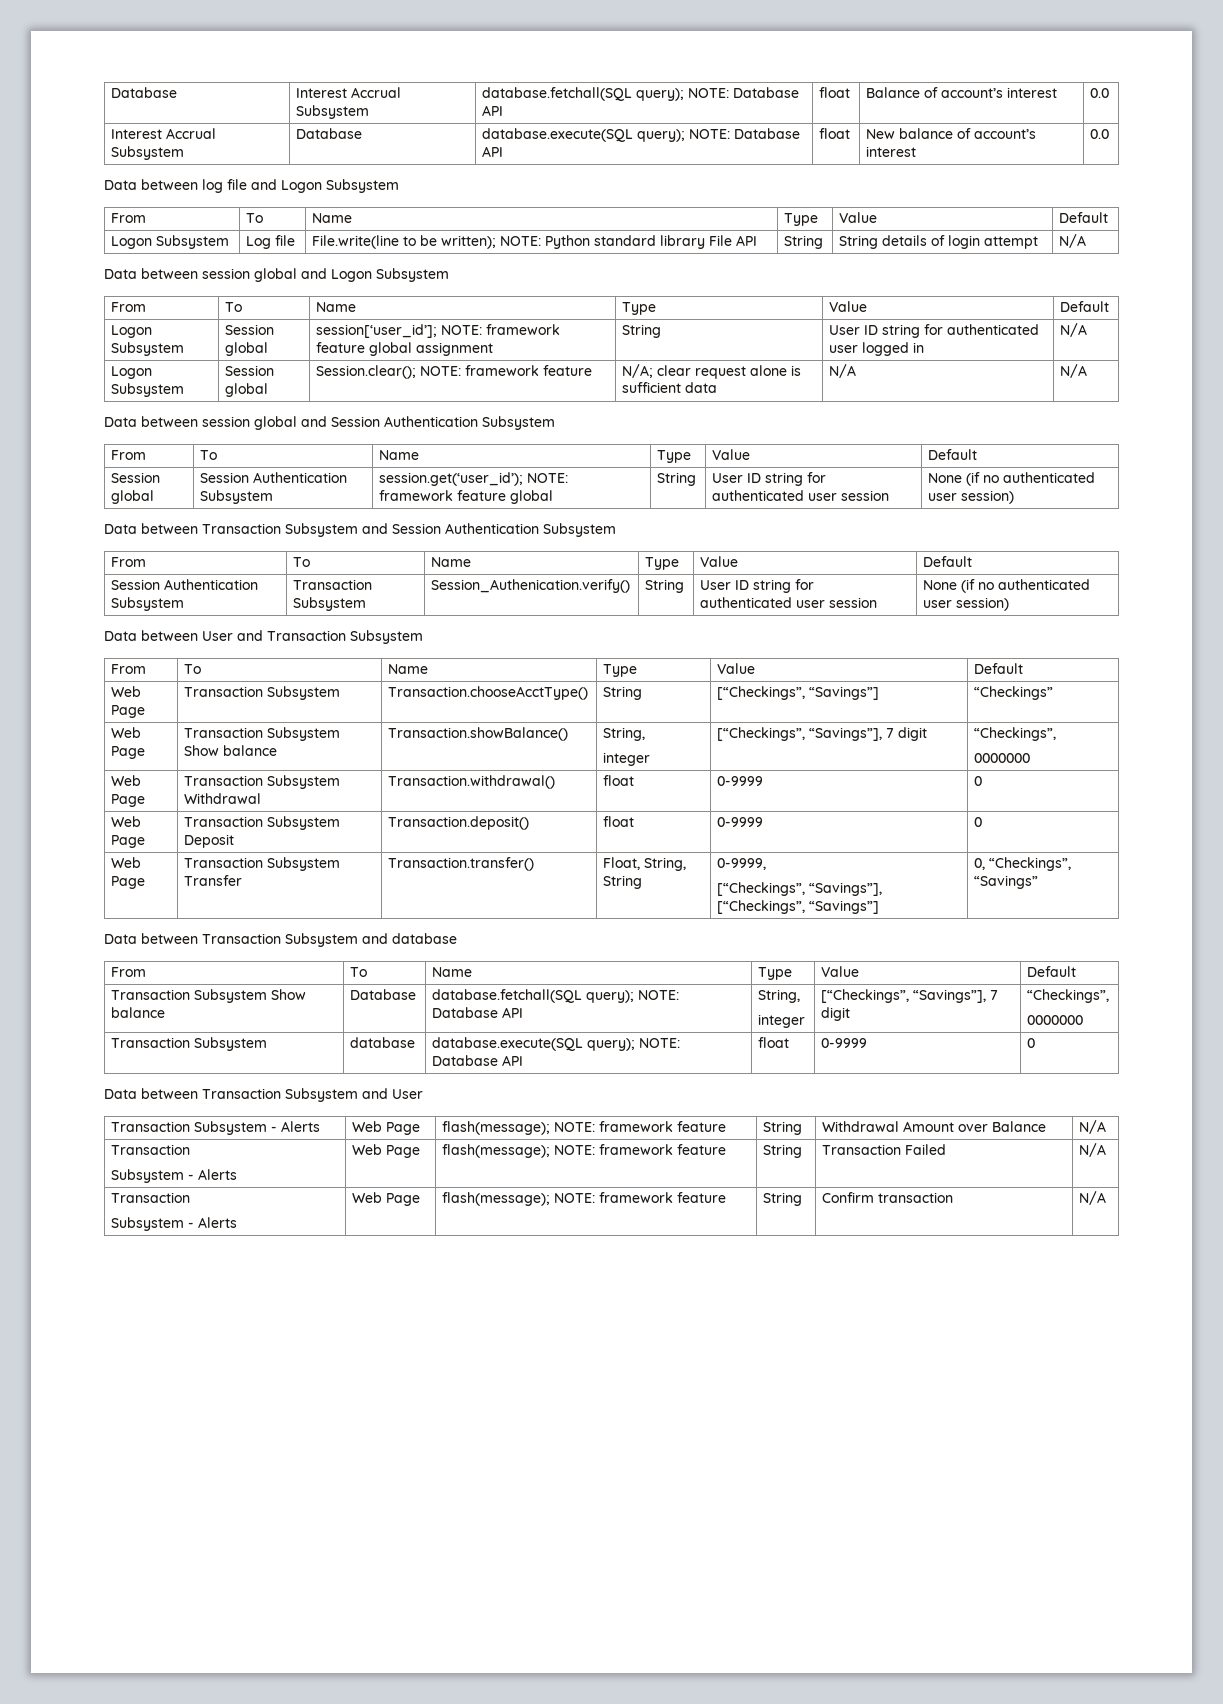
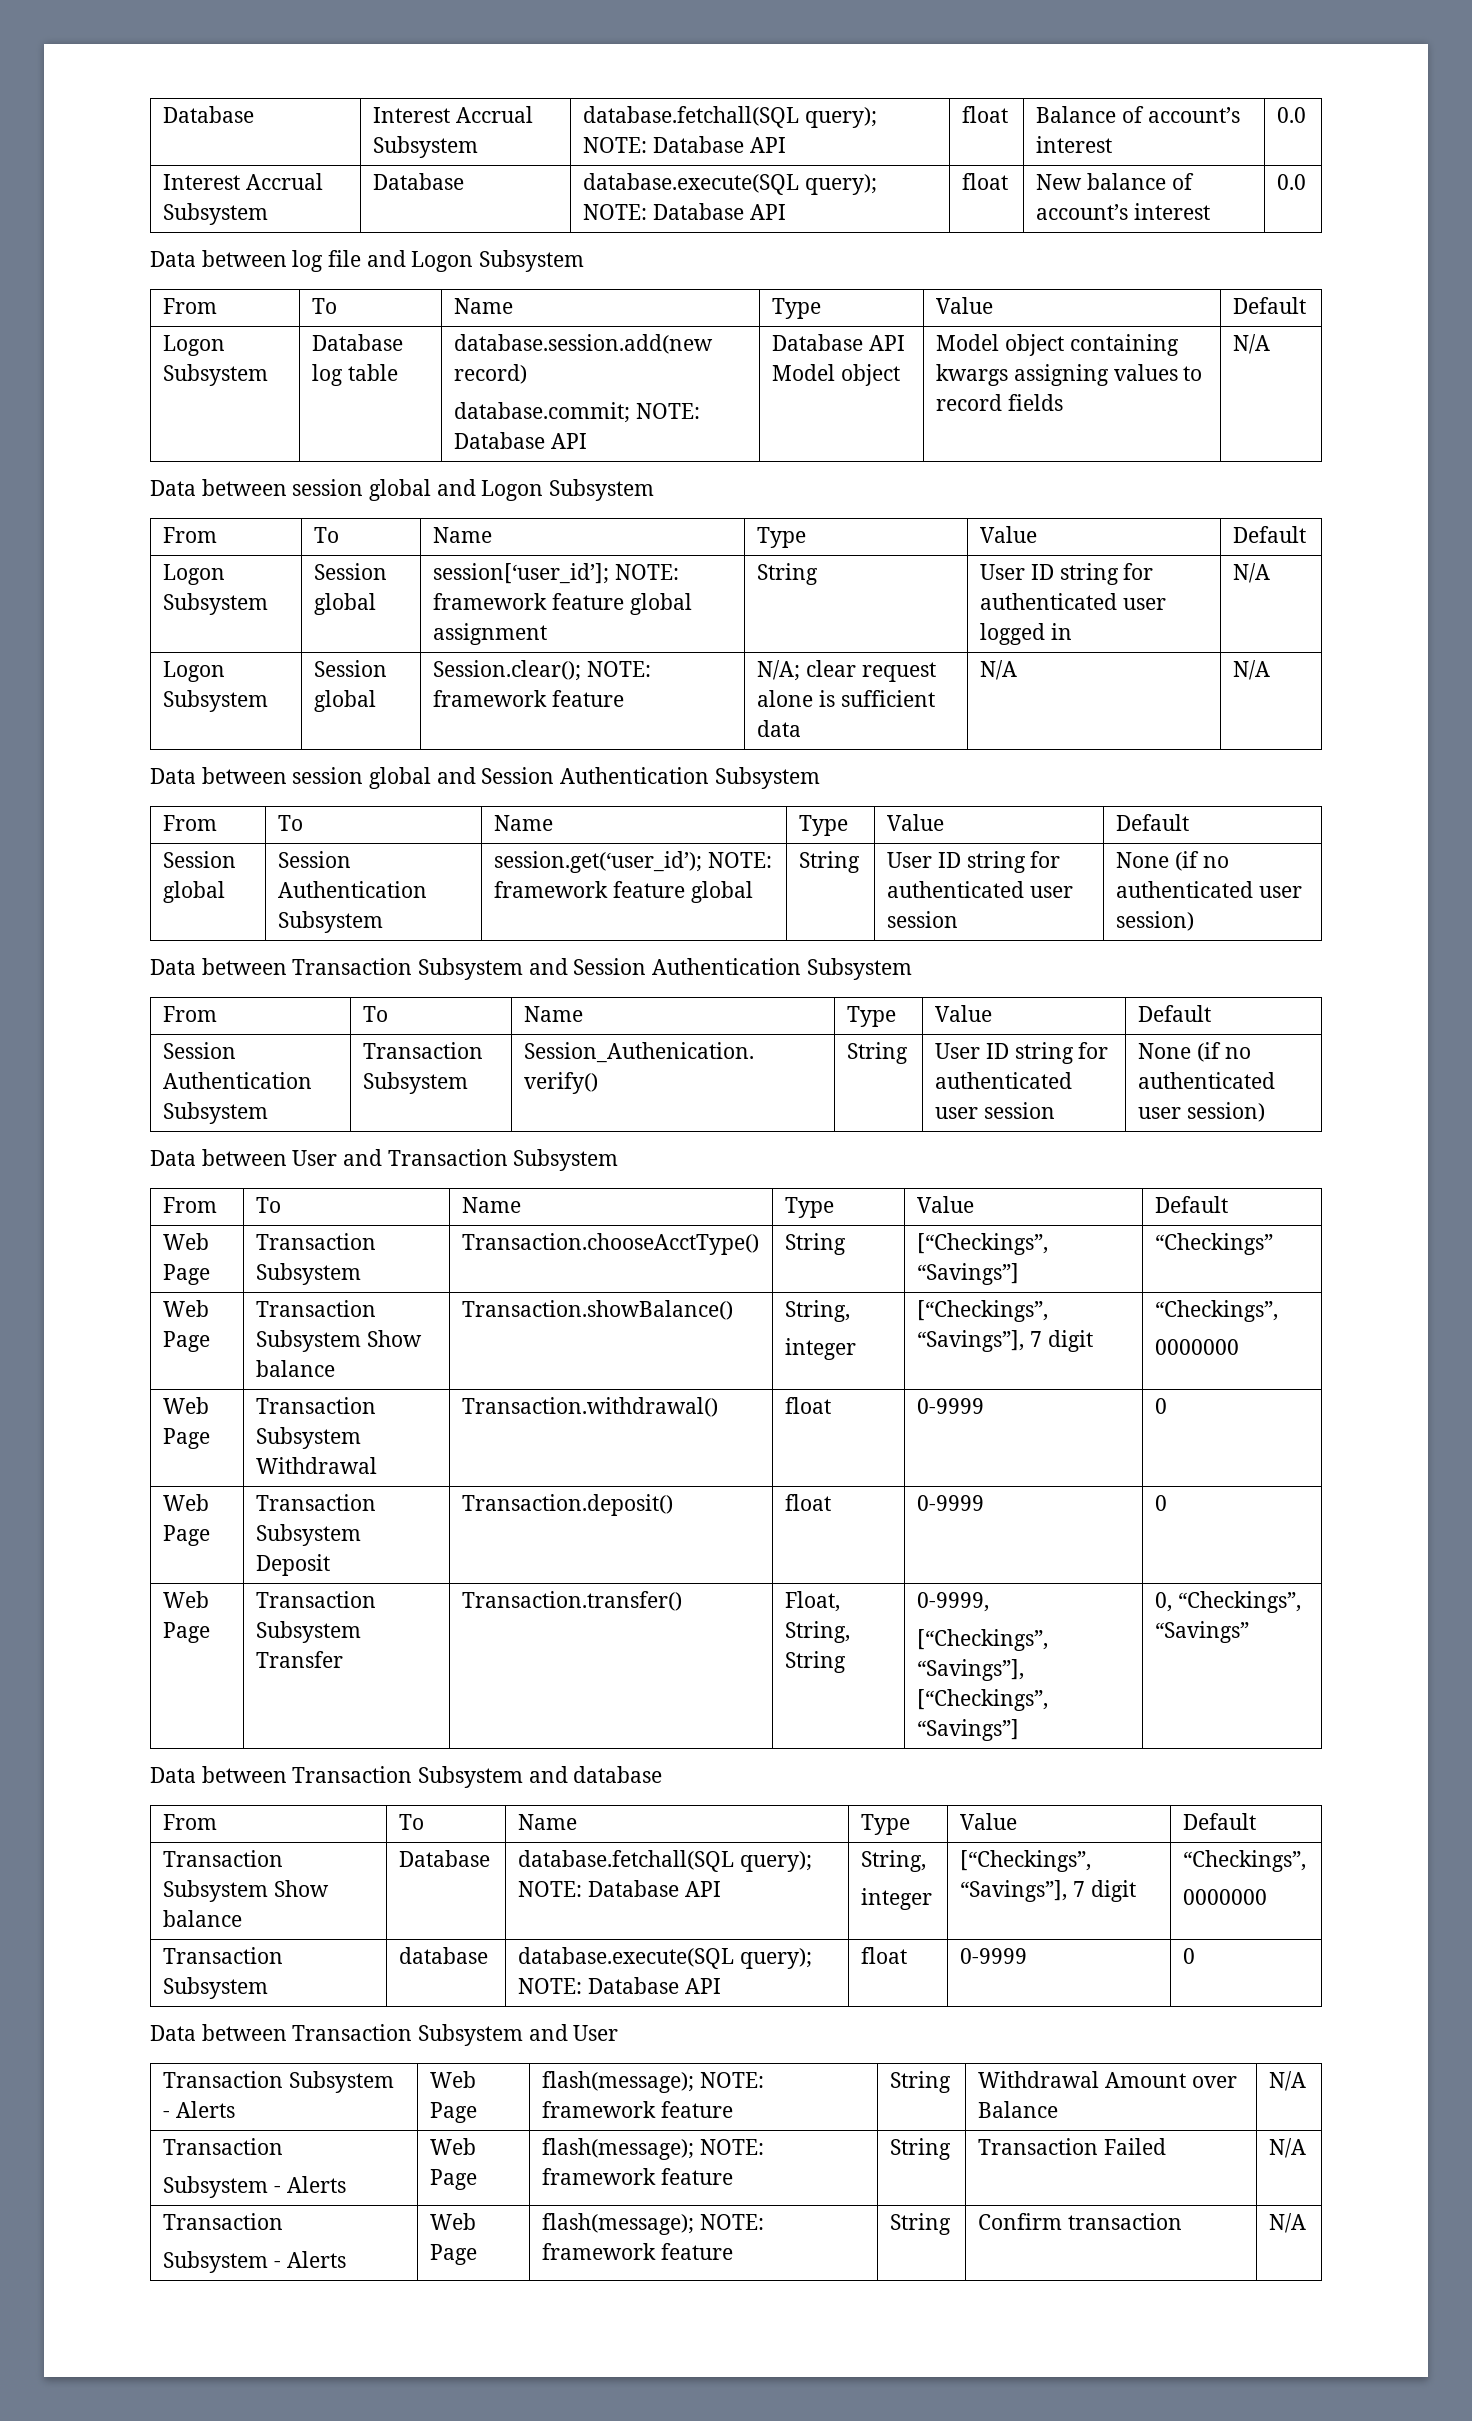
[246,235,296,249] [312,235,758,249] [784,235,824,249] [839,235,1039,249] Log file | File.write(line to be written); NOTE: Python standard library File API | String | String details of login attempt -> [312,334,404,351] [312,364,399,386] [454,334,714,354] [454,364,528,384] [454,402,701,423] [454,432,588,449] [772,334,906,351] [772,364,901,386] [936,334,1179,356] [936,364,1203,386] [936,394,1064,411] Database log table | database.session.add(new record) // database.commit; NOTE: Database API | Database API Model object | Model object containing kwargs assigning values to record fields

